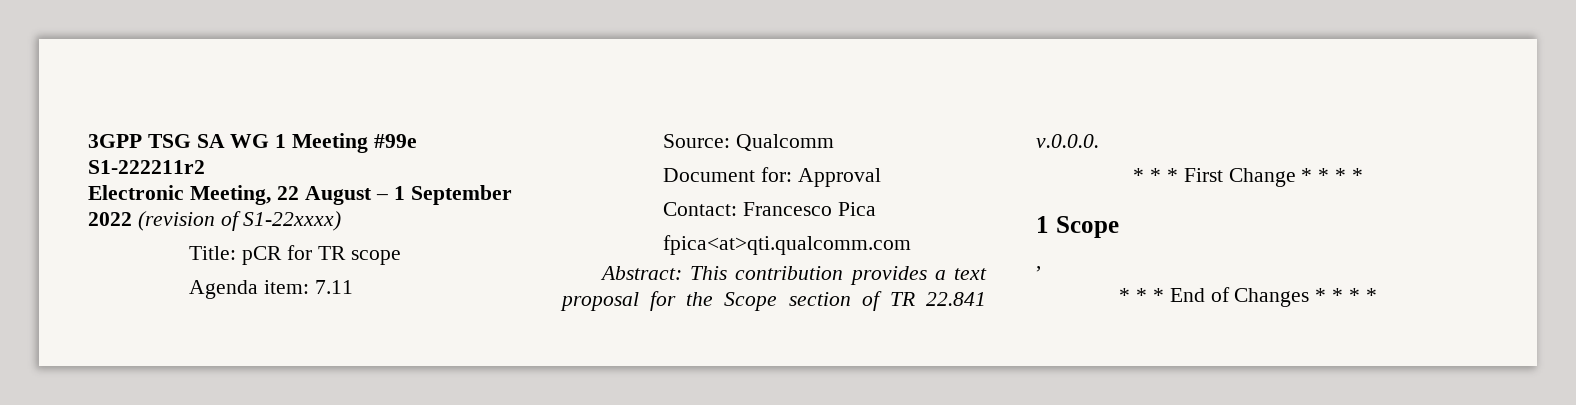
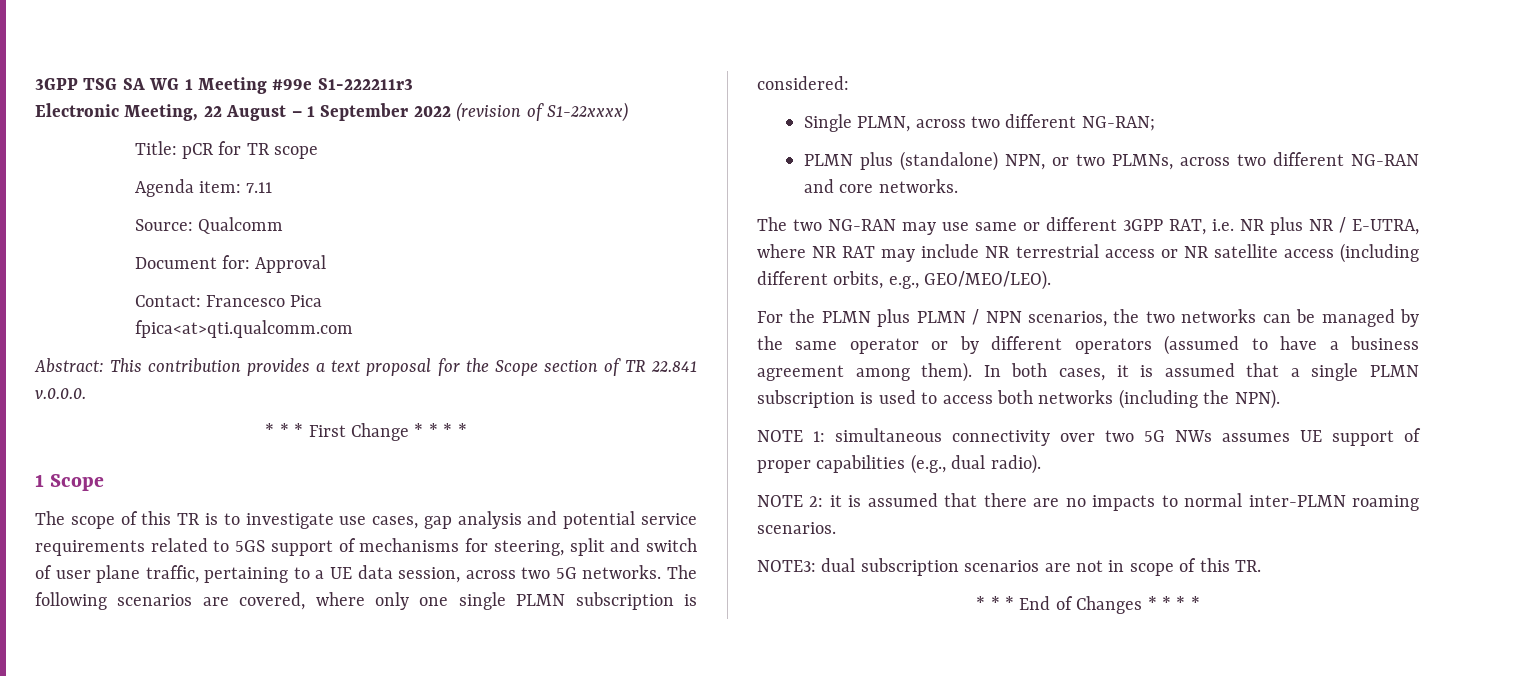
[88,160,205,174] S1-222211r2 -> [317,78,413,90] S1-222211r3
[1036,266,1041,272] , -> [35,511,697,529] [35,538,698,556] [35,565,697,583] [35,592,697,610] [757,76,849,90] [803,114,1155,132] [803,151,1419,171] [803,179,958,193] [757,217,1419,235] [757,243,1419,263] [757,270,1052,290] [757,309,1419,327] [757,335,1419,355] [757,362,1419,382] [757,389,1280,409] [757,428,1421,446] [757,454,1041,474] [757,493,1419,511] [757,522,836,534] [757,558,1261,576] The scope of this TR is to investigate use cases, gap analysis and potential service requirements related to 5GS support of mechanisms for steering, split and switch of user plane traffic, pertaining to a UE data session, across two 5G networks. The following scenarios are covered, where only one single PLMN subscription is considered: // Single PLMN, across two different NG-RAN; // PLMN plus (standalone) NPN, or two PLMNs, across two different NG-RAN and core networks. // The two NG-RAN may use same or different 3GPP RAT, i.e. NR plus NR / E-UTRA, where NR RAT may include NR terrestrial access or NR satellite access (including different orbits, e.g., GEO/MEO/LEO). // For the PLMN plus PLMN / NPN scenarios, the two networks can be managed by the same operator or by different operators (assumed to have a business agreement among them). In both cases, it is assumed that a single PLMN subscription is used to access both networks (including the NPN). // NOTE 1: simultaneous connectivity over two 5G NWs assumes UE support of proper capabilities (e.g., dual radio). // NOTE 2: it is assumed that there are no impacts to normal inter-PLMN roaming scenarios. // NOTE3: dual subscription scenarios are not in scope of this TR.

